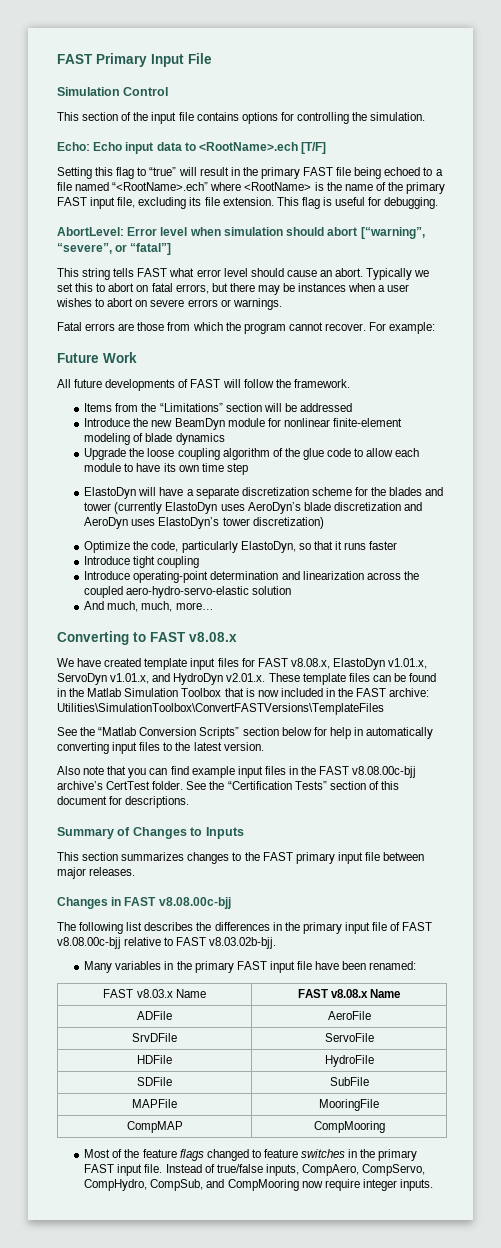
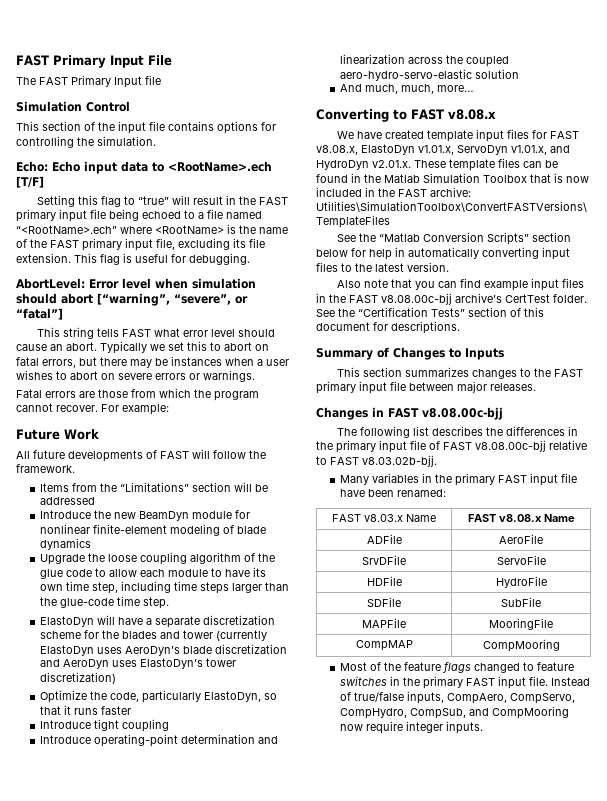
(212, 58) none -> [16,75,161,88] // The FAST Primary Input file
[260,167,334,179] primary FAST -> [258,197,288,205] [16,209,87,222] FAST primary input
[406,182,446,194] [57,197,87,206] primary FAST -> [50,238,122,251] FAST primary
[226,463,248,475] step -> [92,581,290,594] [40,596,170,609] step, including time steps larger than the glue-code time step.

